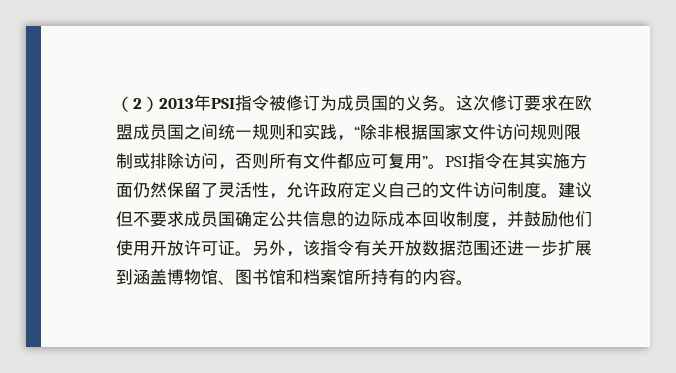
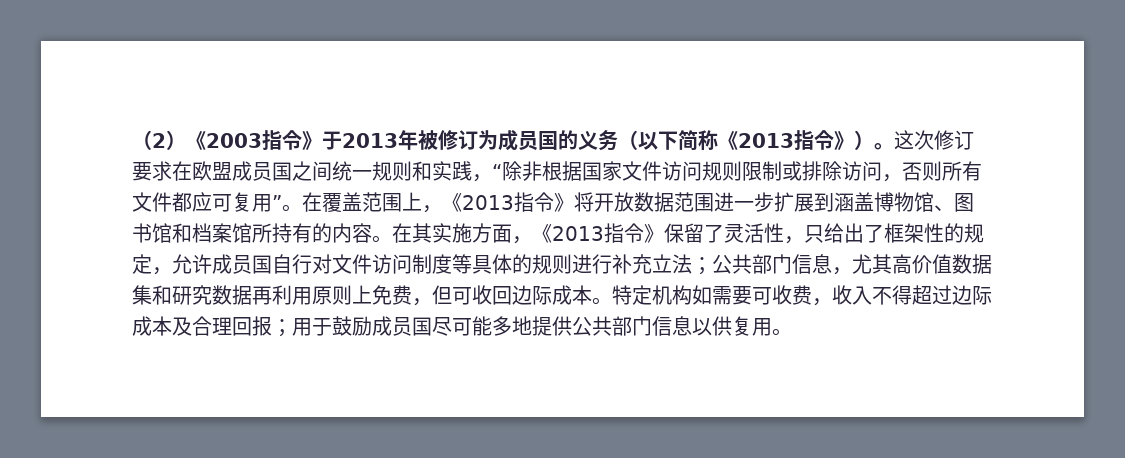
[159,94,269,111] 2013年PSI指令 -> [186,130,418,150] 《2003指令》于2013年
(439, 103) none -> [618,130,874,151] （以下简称《2013指令》）
[445,153,587,169] [116,182,592,199] [116,211,592,228] [116,240,388,257] PSI指令在其实施方面仍然保留了灵活性，允许政府定义自己的文件访问制度。建议但不要求成员国确定公共信息的边际成本回收制度，并鼓励他们使用开放许可证。另外，该指令有关 -> [302,192,594,213] 在覆盖范围上，《2013指令》将
[490,240,507,256] 还 -> (714, 202) none
(473, 282) none -> [392,223,984,244] [132,254,992,275] [132,285,992,306] [132,316,792,337] 在其实施方面，《2013指令》保留了灵活性，只给出了框架性的规定，允许成员国自行对文件访问制度等具体的规则进行补充立法；公共部门信息，尤其高价值数据集和研究数据再利用原则上免费，但可收回边际成本。特定机构如需要可收费，收入不得超过边际成本及合理回报；用于鼓励成员国尽可能多地提供公共部门信息以供复用。

